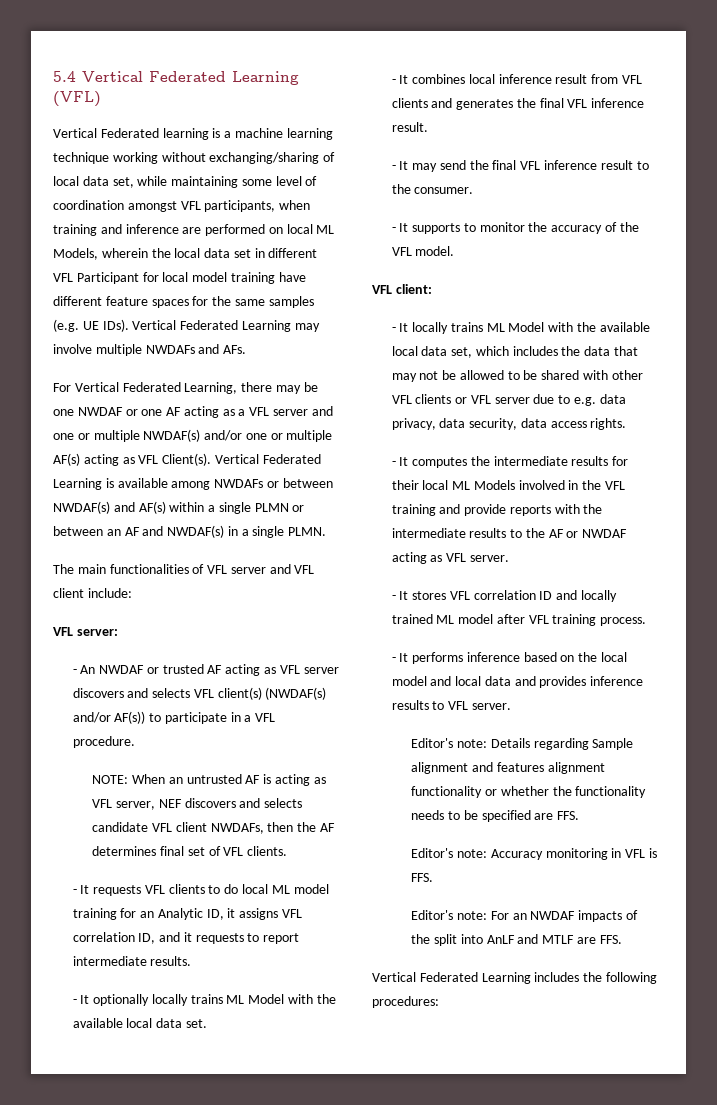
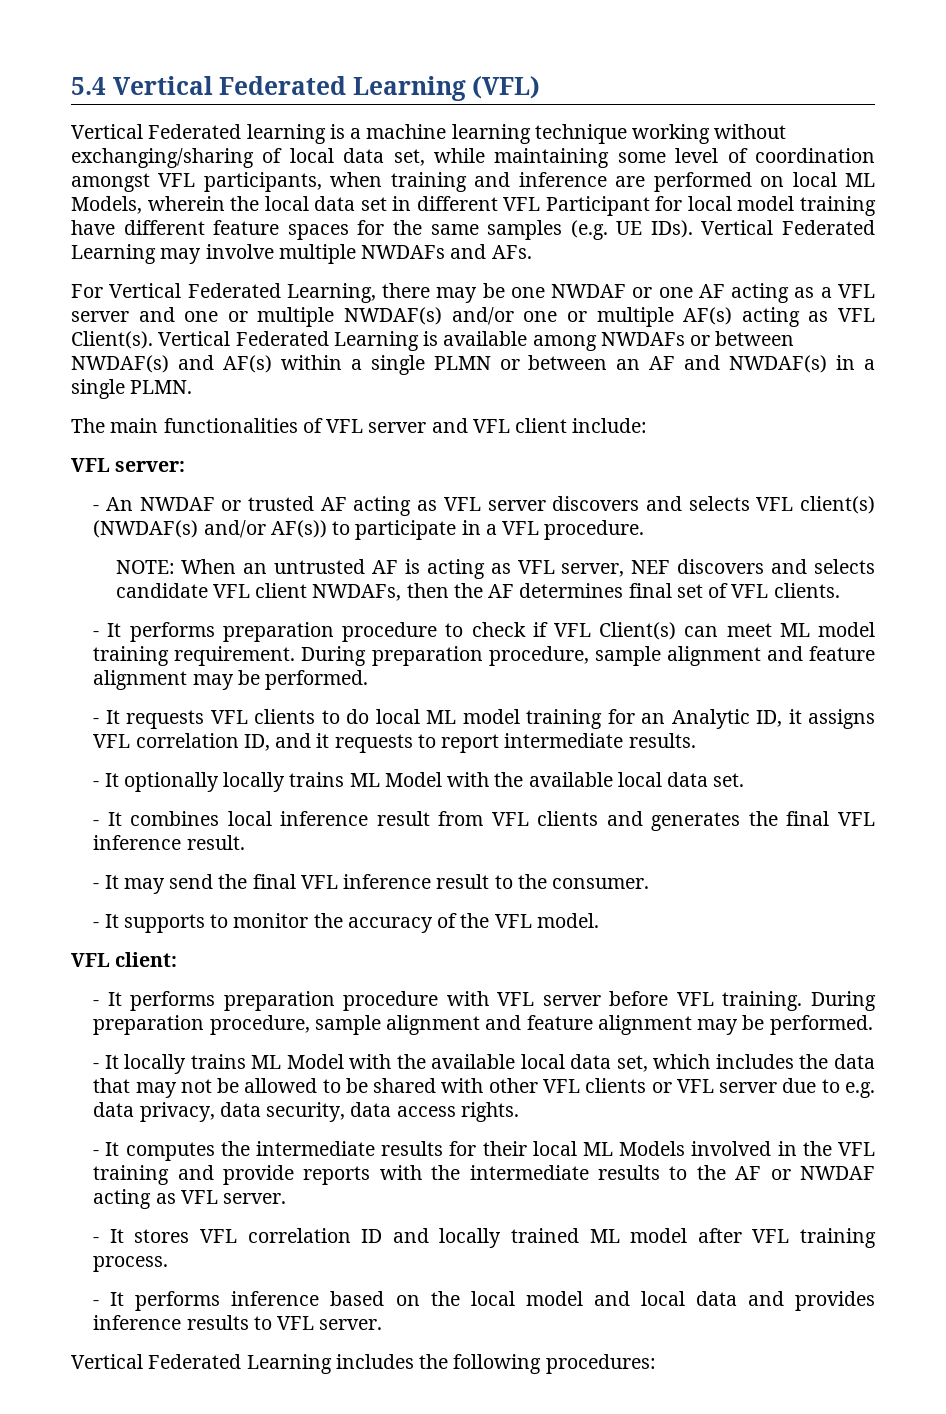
(288, 851) none -> [93,622,875,642] [93,646,876,666] [93,670,369,690] // - It performs preparation procedure to check if VFL Client(s) can meet ML model training requirement. During preparation procedure, sample alignment and feature alignment may be performed.
(432, 289) none -> [93,991,876,1011] [93,1015,873,1035] // - It performs preparation procedure with VFL server before VFL training. During preparation procedure, sample alignment and feature alignment may be performed.
[411,738,634,750] [411,762,605,774] [411,786,647,798] [411,810,580,822] [411,848,657,860] [411,873,434,882] [411,910,638,922] [411,934,622,946] // Editor's note: Details regarding Sample alignment and features alignment functionality or whether the functionality needs to be specified are FFS. // Editor's note: Accuracy monitoring in VFL is FFS. // Editor's note: For an NWDAF impacts of the split into AnLF and MTLF are FFS. -> (383, 1324) none

